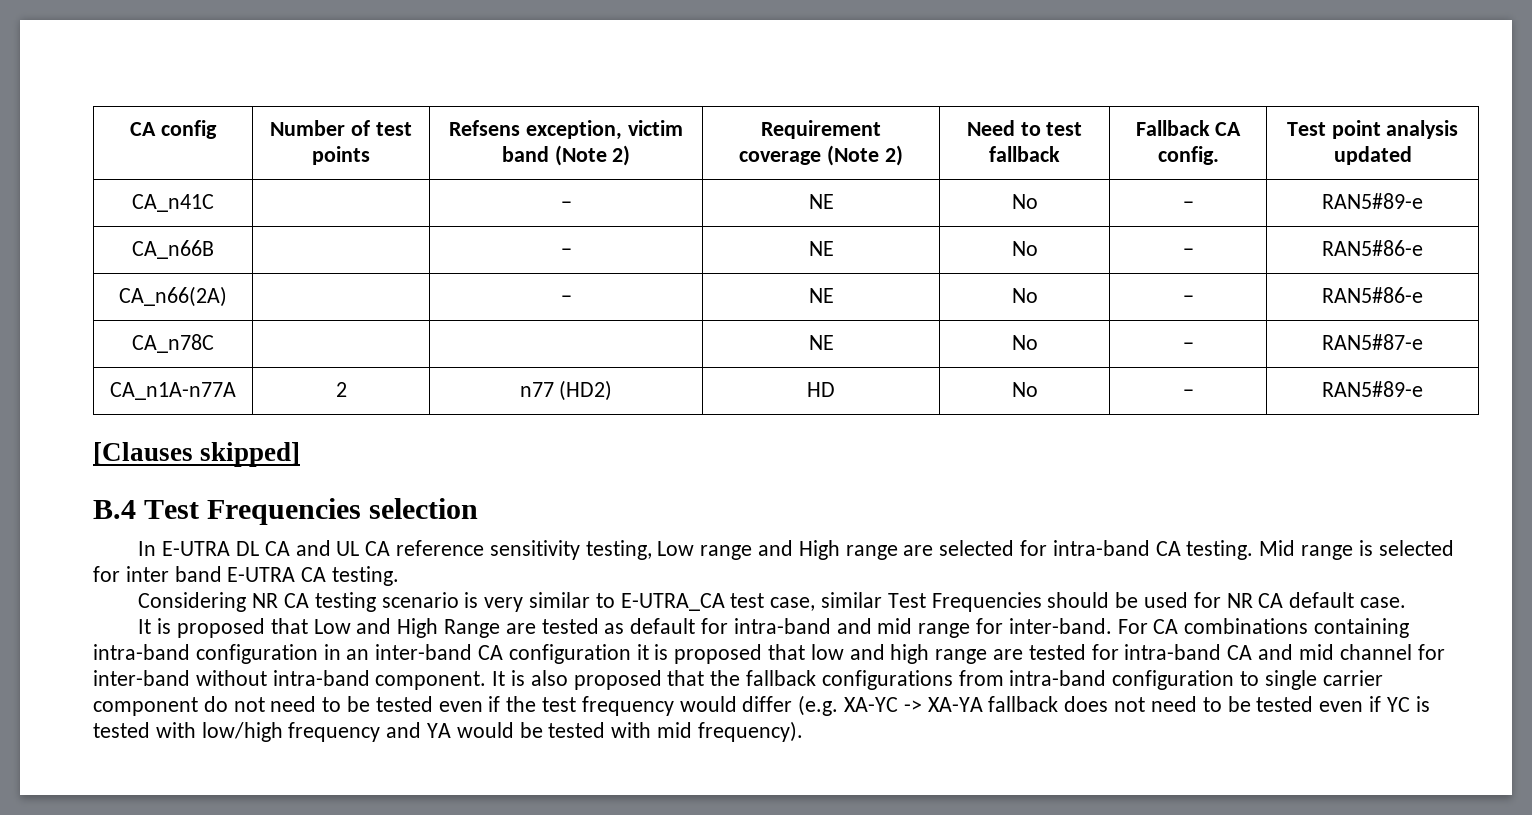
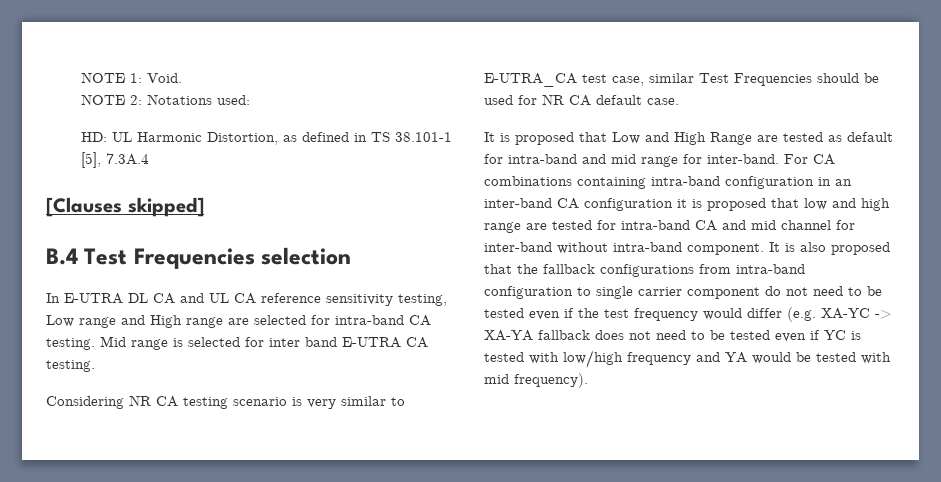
[130,120,217,139] [270,120,412,136] [312,146,370,165] [449,120,683,140] [501,145,631,166] [761,120,881,139] [739,145,903,166] [966,120,1083,136] [989,146,1060,162] [1135,120,1242,136] [1157,146,1219,165] [1286,120,1459,139] [1333,146,1412,165] [132,194,214,212] [560,201,572,209] [808,194,834,209] [1011,194,1038,209] [1182,201,1194,209] [1322,193,1423,209] [132,240,214,259] [560,248,572,256] [808,241,834,256] [1011,241,1038,256] [1182,248,1194,256] [1322,240,1423,256] [119,286,227,307] [560,295,572,303] [808,288,834,303] [1011,288,1038,303] [1182,295,1194,303] [1322,287,1423,303] [132,334,214,353] [808,335,834,350] [1011,335,1038,350] [1182,342,1194,350] [1322,334,1423,350] [110,382,236,400] [335,382,347,397] [519,380,613,401] [807,382,835,397] [1011,382,1038,397] [1182,389,1194,397] [1322,381,1423,397] CA config | Number of test points | Refsens exception, victim band (Note 2) | Requirement coverage (Note 2) | Need to test fallback | Fallback CA config. | Test point analysis updated // CA_n41C | | − | NE | No | − | RAN5#89-e // CA_n66B | | − | NE | No | − | RAN5#86-e // CA_n66(2A) | | − | NE | No | − | RAN5#86-e // CA_n78C | | | NE | No | − | RAN5#87-e // CA_n1A-n77A | 2 | n77 (HD2) | HD | No | − | RAN5#89-e -> [81,72,183,83] [81,94,251,105] [81,132,453,145] [81,152,150,168] NOTE 1: Void. // NOTE 2: Notations used: // HD: UL Harmonic Distortion, as defined in TS 38.101-1 [5], 7.3A.4

